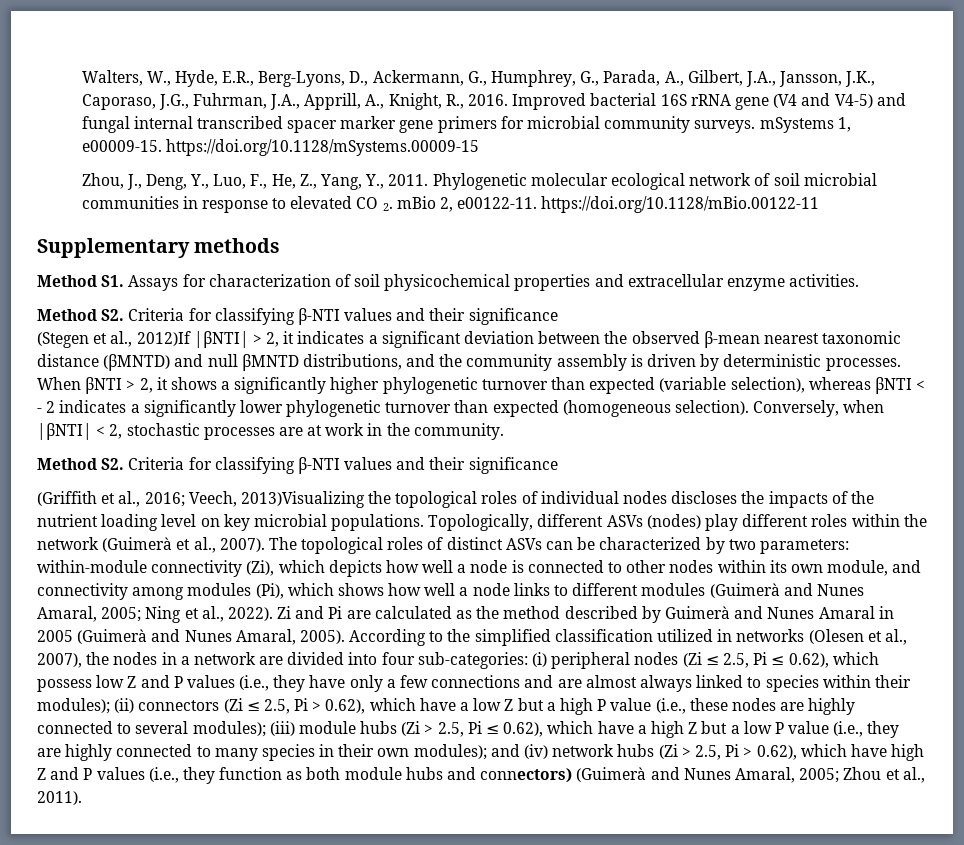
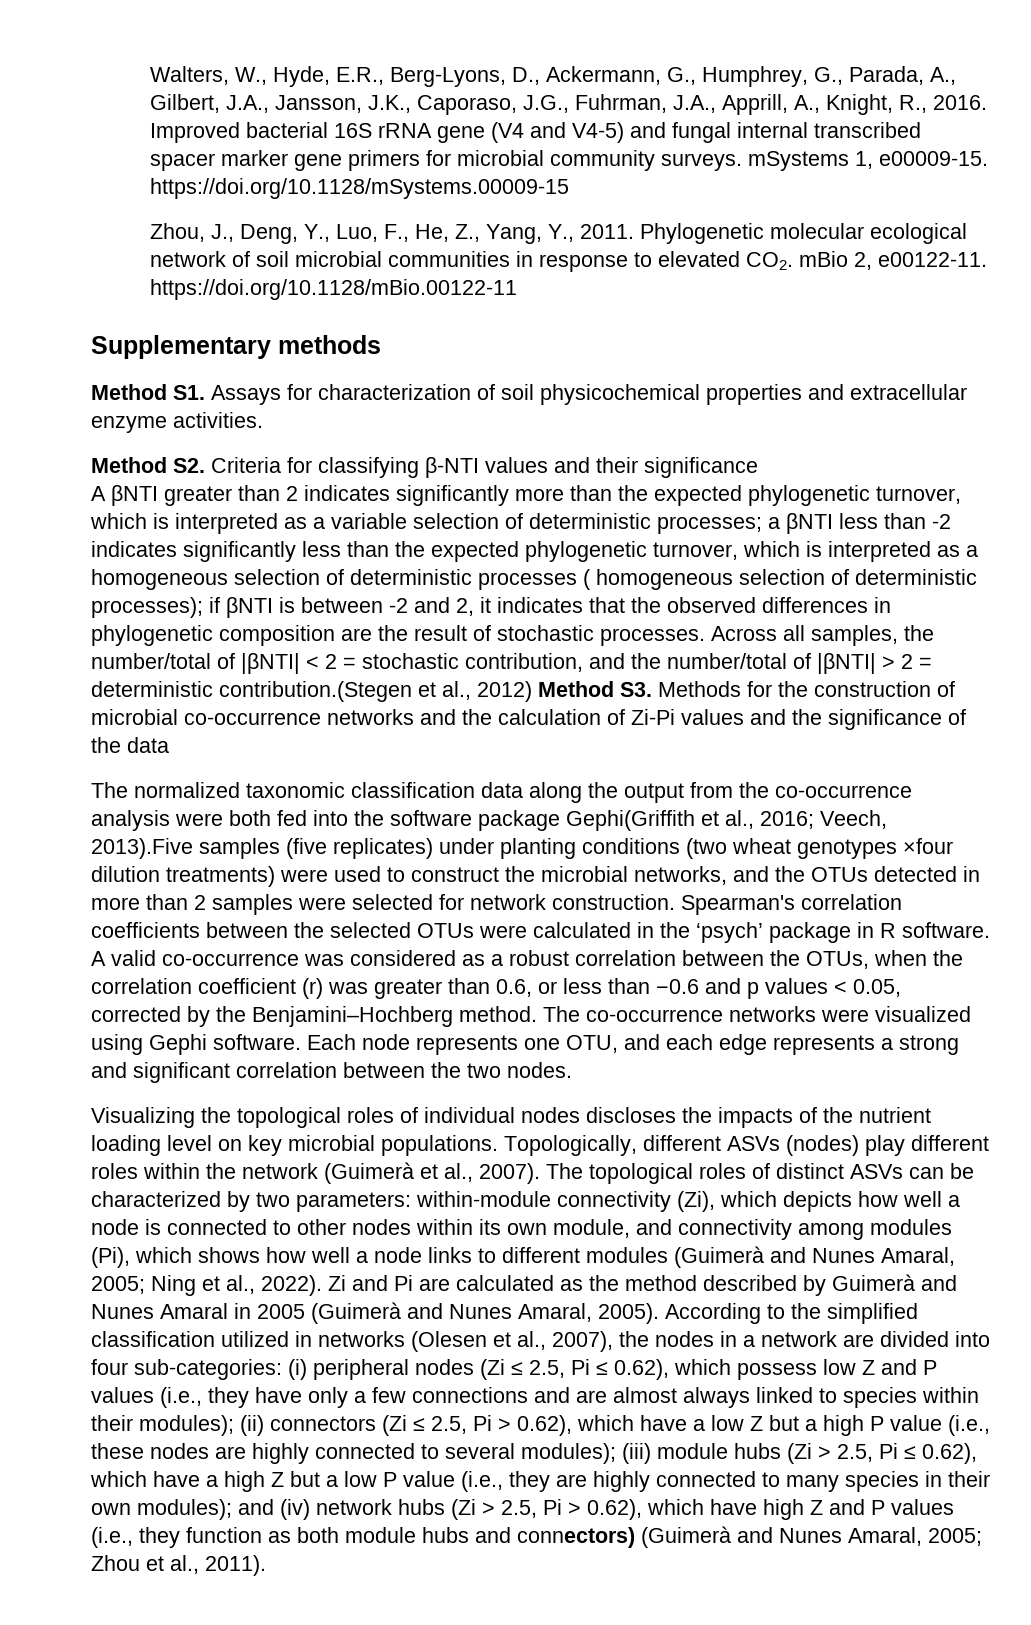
[356,197,393,211] CO 2. -> [745,252,793,270] CO2.
[37,331,902,348] [37,354,901,371] [37,377,926,394] [37,400,885,417] [37,423,504,440] [37,457,558,474] [37,491,365,508] (Stegen et al., 2012)If |βNTI| > 2, it indicates a significant deviation between the observed β-mean nearest taxonomic distance (βMNTD) and null βMNTD distributions, and the community assembly is driven by deterministic processes. When βNTI > 2, it shows a significantly higher phylogenetic turnover than expected (variable selection), whereas βNTI < - 2 indicates a significantly lower phylogenetic turnover than expected (homogeneous selection). Conversely, when |βNTI| < 2, stochastic processes are at work in the community. // Method S2. Criteria for classifying β-NTI values and their significance // (Griffith et al., 2016; Veech, 2013)Visualizing -> [91,485,961,506] [90,513,951,534] [91,541,978,562] [91,569,977,590] [91,597,891,618] [91,625,934,646] [91,653,932,674] [91,681,955,702] [91,709,966,730] [91,737,169,753] [91,782,912,803] [91,810,887,831] [91,838,953,859] [91,866,980,887] [91,894,902,915] [91,922,990,943] [91,950,963,969] [91,978,901,999] [91,1006,971,1027] [91,1034,959,1055] [91,1062,572,1083] [91,1107,195,1128] A βNTI greater than 2 indicates significantly more than the expected phylogenetic turnover, which is interpreted as a variable selection of deterministic processes; a βNTI less than -2 indicates significantly less than the expected phylogenetic turnover, which is interpreted as a homogeneous selection of deterministic processes ( homogeneous selection of deterministic processes); if βNTI is between -2 and 2, it indicates that the observed differences in phylogenetic composition are the result of stochastic processes. Across all samples, the number/total of |βNTI| < 2 = stochastic contribution, and the number/total of |βNTI| > 2 = deterministic contribution.(Stegen et al., 2012) Method S3. Methods for the construction of microbial co-occurrence networks and the calculation of Zi-Pi values and the significance of the data // The normalized taxonomic classification data along the output from the co-occurrence analysis were both fed into the software package Gephi(Griffith et al., 2016; Veech, 2013).Five samples (five replicates) under planting conditions (two wheat genotypes ×four dilution treatments) were used to construct the microbial networks, and the OTUs detected in more than 2 samples were selected for network construction. Spearman's correlation coefficients between the selected OTUs were calculated in the ‘psych’ package in R software. A valid co-occurrence was considered as a robust correlation between the OTUs, when the correlation coefficient (r) was greater than 0.6, or less than −0.6 and p values < 0.05, corrected by the Benjamini–Hochberg method. The co-occurrence networks were visualized using Gephi software. Each node represents one OTU, and each edge represents a strong and significant correlation between the two nodes. // Visualizing

